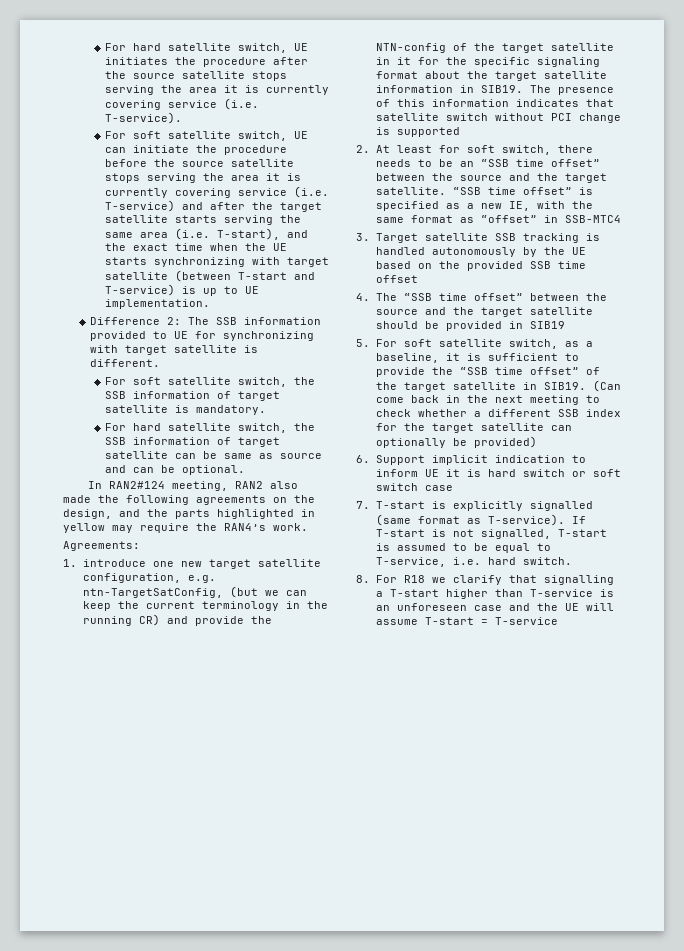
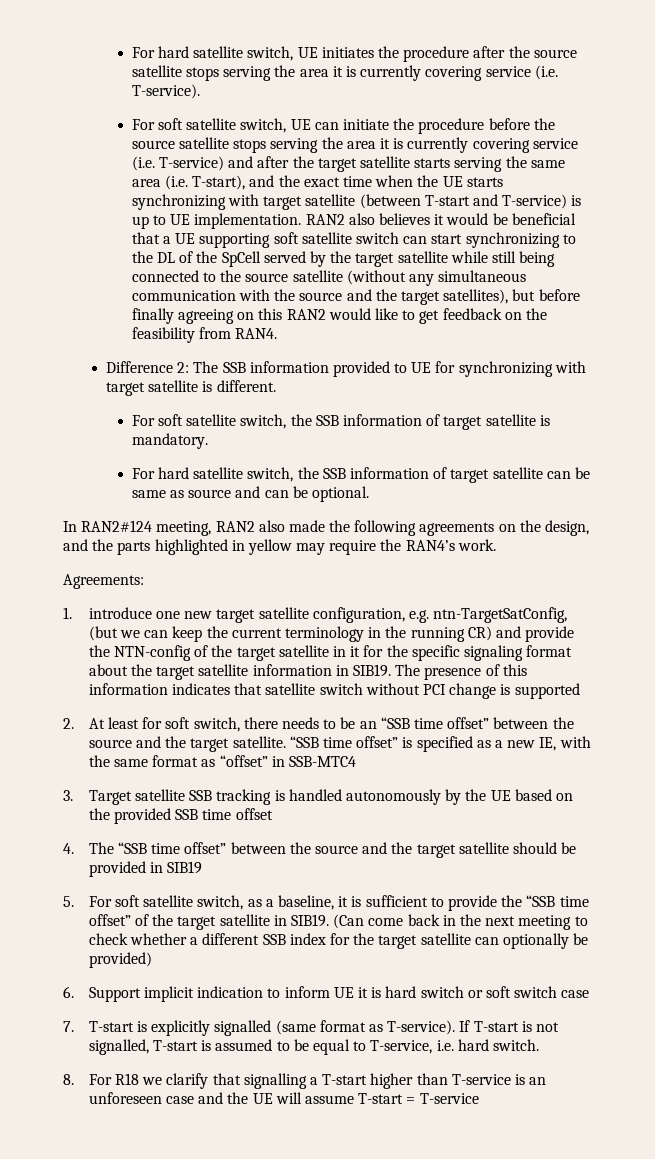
(210, 304) none -> [305,213,576,225] [131,232,576,248] [131,251,556,267] [131,270,527,286] [131,289,580,305] [131,308,547,324] [131,327,278,343] RAN2 also believes it would be beneficial that a UE supporting soft satellite switch can start synchronizing to the DL of the SpCell served by the target satellite while still being connected to the source satellite (without any simultaneous communication with the source and the target satellites), but before finally agreeing on this RAN2 would like to get feedback on the feasibility from RAN4.

